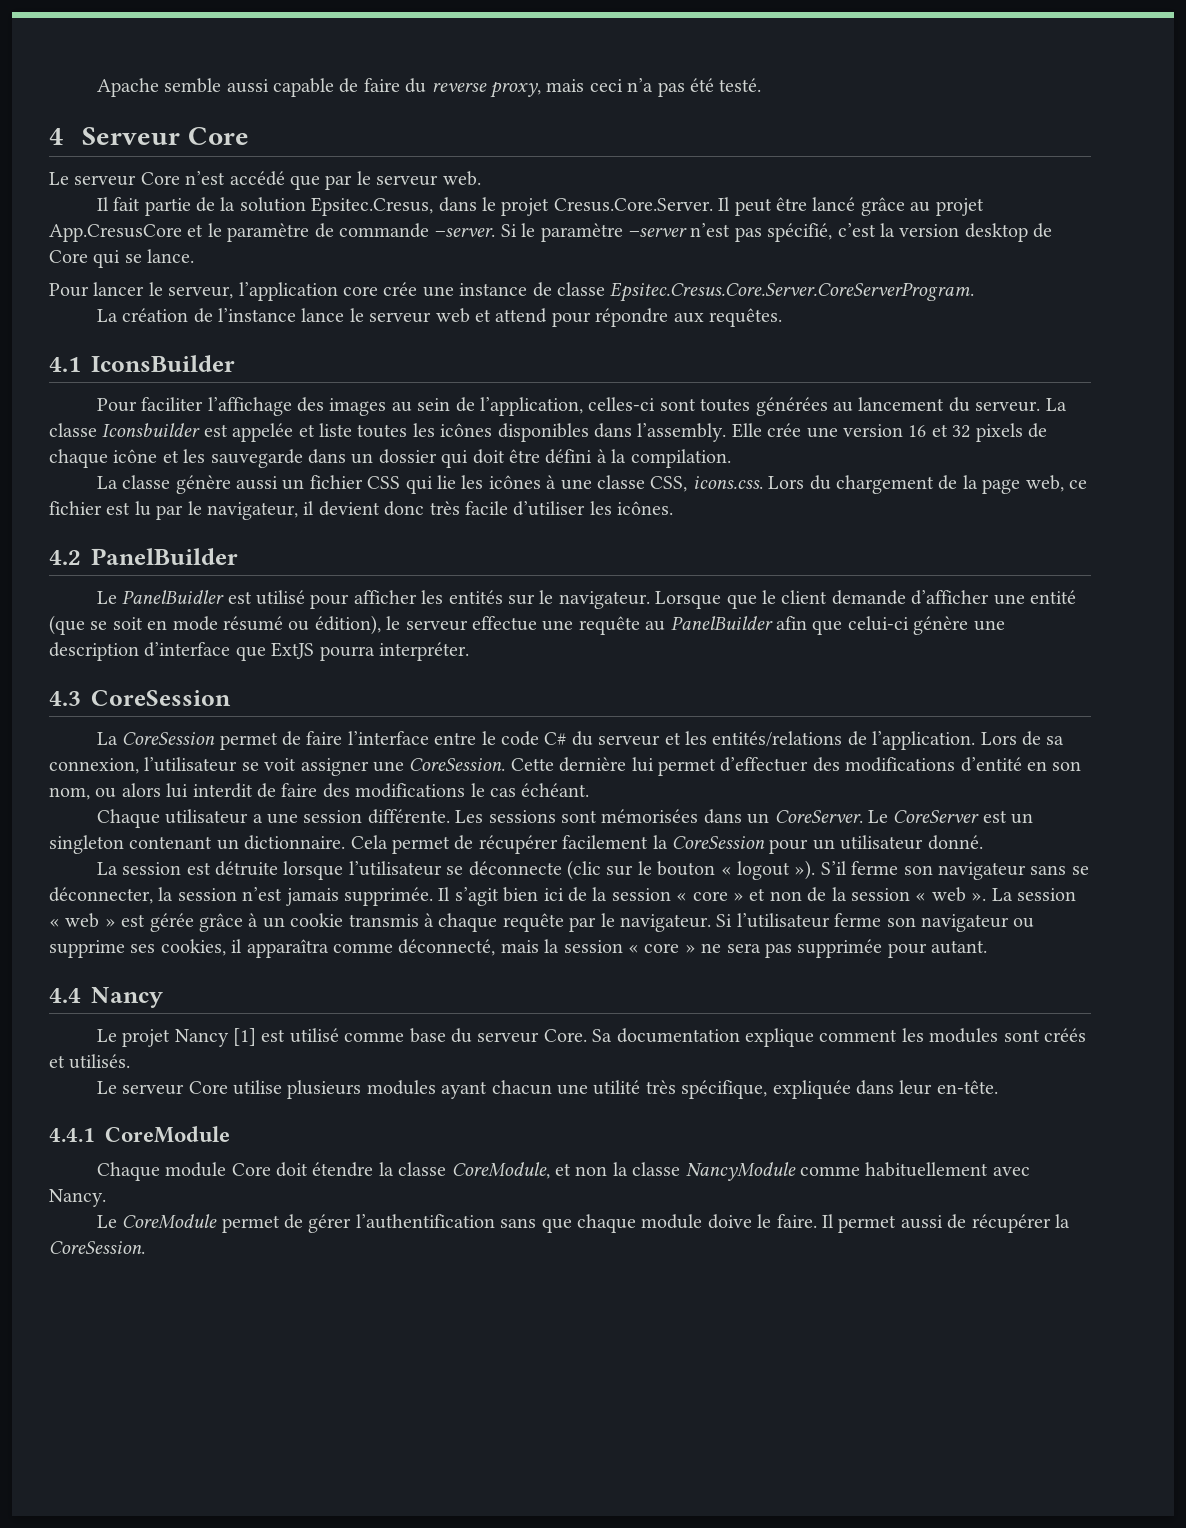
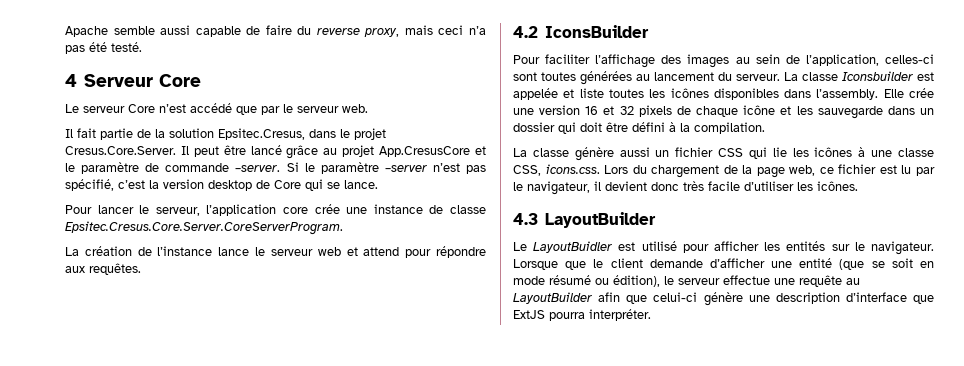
[49,357,81,372] 4.1 -> [513,26,538,38] 4.2
[49,548,238,565] [96,590,225,604] 4.2 PanelBuilder // Le PanelBuidler -> [513,212,656,228] [513,241,613,253] 4.3 LayoutBuilder // Le LayoutBuidler
[670,616,773,630] PanelBuilder -> [513,292,592,304] LayoutBuilder
[49,690,231,706] [96,731,1065,750] [49,757,1082,776] [49,783,590,800] [96,809,1034,828] [49,835,983,854] [96,860,1089,880] [49,887,1076,906] [49,913,1035,932] [49,939,988,958] [49,987,163,1008] [96,1028,1087,1047] [49,1054,131,1069] [96,1080,998,1099] [49,1126,230,1143] [96,1162,1030,1181] [49,1189,106,1207] [96,1214,1071,1233] [49,1241,145,1254] // 4.3 CoreSession // La CoreSession permet de faire l’interface entre le code C# du serveur et les entités/relations de l’application. Lors de sa connexion, l’utilisateur se voit assigner une CoreSession. Cette dernière lui permet d’effectuer des modifications d’entité en son nom, ou alors lui interdit de faire des modifications le cas échéant. // Chaque utilisateur a une session différente. Les sessions sont mémorisées dans un CoreServer. Le CoreServer est un singleton contenant un dictionnaire. Cela permet de récupérer facilement la CoreSession pour un utilisateur donné. // La session est détruite lorsque l’utilisateur se déconnecte (clic sur le bouton « logout »). S’il ferme son navigateur sans se déconnecter, la session n’est jamais supprimée. Il s’agit bien ici de la session « core » et non de la session « web ». La session « web » est gérée grâce à un cookie transmis à chaque requête par le navigateur. Si l’utilisateur ferme son navigateur ou supprime ses cookies, il apparaîtra comme déconnecté, mais la session « core » ne sera pas supprimée pour autant. // 4.4 Nancy // Le projet Nancy [1] est utilisé comme base du serveur Core. Sa documentation explique comment les modules sont créés et utilisés. // Le serveur Core utilise plusieurs modules ayant chacun une utilité très spécifique, expliquée dans leur en-tête. // 4.4.1 CoreModule // Chaque module Core doit étendre la classe CoreModule, et non la classe NancyModule comme habituellement avec Nancy. // Le CoreModule permet de gérer l’authentification sans que chaque module doive le faire. Il permet aussi de récupérer la CoreSession. -> (651, 315) none

